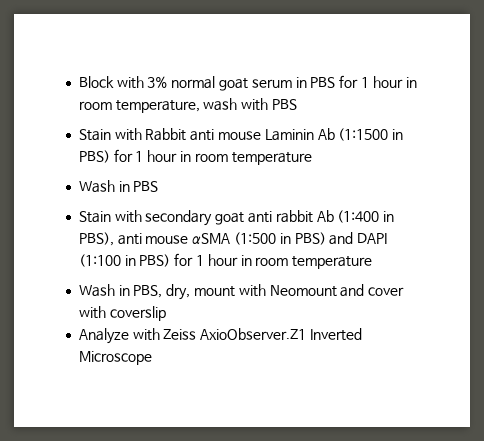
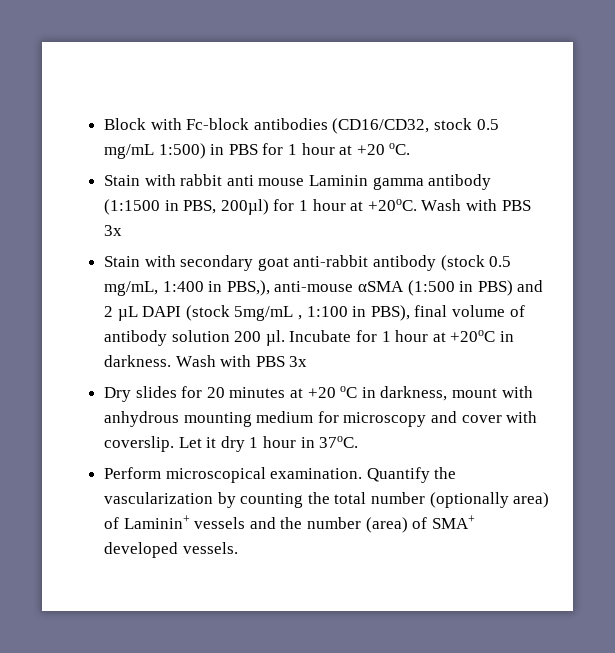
[147,76,292,91] 3% normal goat serum -> [186,118,499,134] [104,143,206,159] Fc-block antibodies (CD16/CD32, stock 0.5 mg/mL 1:500)
[405,77,417,88] [78,98,298,113] [78,128,187,141] in room temperature, wash with PBS // Stain with Rabbit -> [339,143,411,155] [104,174,223,186] at +20 oC. // Stain with rabbit
[317,128,404,141] [78,149,312,165] [78,180,159,193] Ab (1:1500 in PBS) for 1 hour in room temperature // Wash in PBS -> [372,174,492,190] [104,199,531,215] [104,225,123,236] gamma antibody (1:1500 in PBS, 200µl) for 1 hour at +20oC. Wash with PBS 3x
[248,210,395,223] [78,232,189,246] anti rabbit Ab (1:400 in PBS), anti mouse -> [293,255,512,271] [104,280,354,296] anti-rabbit antibody (stock 0.5 mg/mL, 1:400 in PBS,), anti-mouse
[357,233,388,244] [78,253,373,269] [78,284,405,300] [78,306,166,321] [78,328,363,344] [78,351,152,365] DAPI (1:100 in PBS) for 1 hour in room temperature // Wash in PBS, dry, mount with Neomount and cover with coverslip // Analyze with Zeiss AxioObserver.Z1 Inverted Microscope -> [104,305,525,321] [104,330,514,346] [104,355,308,367] [104,386,533,402] [104,411,538,427] [104,436,359,452] [104,467,457,483] [104,492,550,508] [104,515,475,533] [104,542,238,558] 2 µL DAPI (stock 5mg/mL , 1:100 in PBS), final volume of antibody solution 200 µl. Incubate for 1 hour at +20oC in darkness. Wash with PBS 3x // Dry slides for 20 minutes at +20 oC in darkness, mount with anhydrous mounting medium for microscopy and cover with coverslip. Let it dry 1 hour in 37oC. // Perform microscopical examination. Quantify the vascularization by counting the total number (optionally area) of Laminin+ vessels and the number (area) of SMA+ developed vessels.

